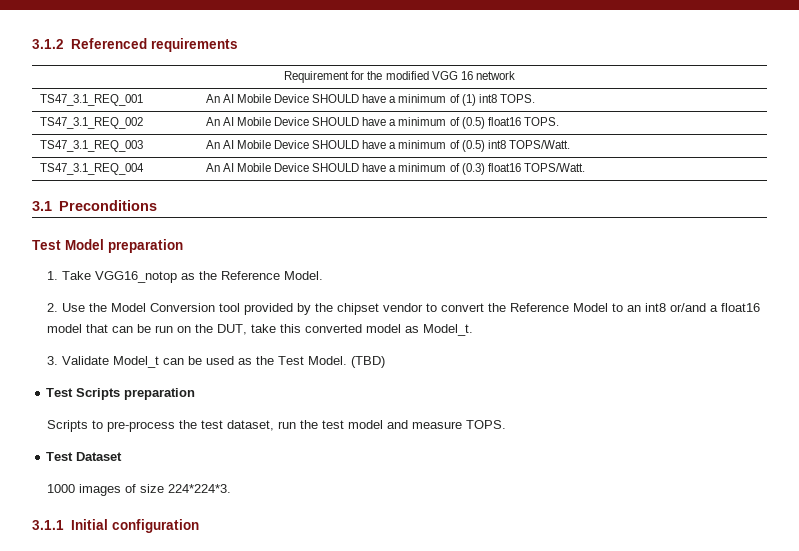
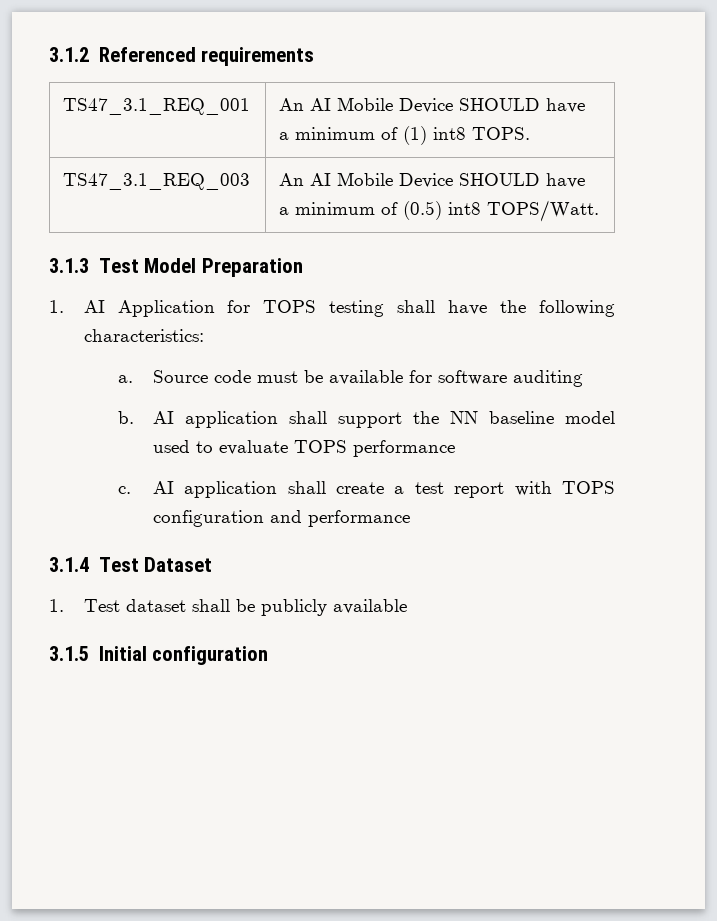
[284,71,515,83] // Requirement for the modified VGG 16 network -> (315, 56) none
[39,117,143,129] [205,117,559,129] // TS47_3.1_REQ_002 | An AI Mobile Device SHOULD have a minimum of (0.5) float16 TOPS. -> (531, 133) none
[39,163,144,175] [205,163,585,175] [32,200,157,211] // TS47_3.1_REQ_004 | An AI Mobile Device SHOULD have a minimum of (0.3) float16 TOPS/Watt. // 3.1 Preconditions // -> [49,258,89,273] // 3.1.3
[108,239,183,253] [46,271,323,283] [46,303,760,315] [46,324,473,336] [46,356,385,368] [46,388,196,400] [46,420,506,432] [46,452,123,461] [46,484,231,496] [32,520,64,530] preparation // 1. Take VGG16_notop as the Reference Model. // 2. Use the Model Conversion tool provided by the chipset vendor to convert the Reference Model to an int8 or/and a float16 model that can be run on the DUT, take this converted model as Model_t. // 3. Validate Model_t can be used as the Test Model. (TBD) // Test Scripts preparation // Scripts to pre-process the test dataset, run the test model and measure TOPS. // Test Dataset // 1000 images of size 224*224*3. // 3.1.1 -> [201,258,303,277] [49,300,615,317] [83,329,204,342] [118,370,583,387] [118,411,615,428] [152,440,455,457] [118,481,615,498] [152,510,410,527] [49,557,213,572] [49,599,407,616] [49,646,89,661] Preparation // 1. AI Application for TOPS testing shall have the following characteristics: // a. Source code must be available for software auditing // b. AI application shall support the NN baseline model used to evaluate TOPS performance // c. AI application shall create a test report with TOPS configuration and performance // 3.1.4 Test Dataset // 1. Test dataset shall be publicly available // 3.1.5

